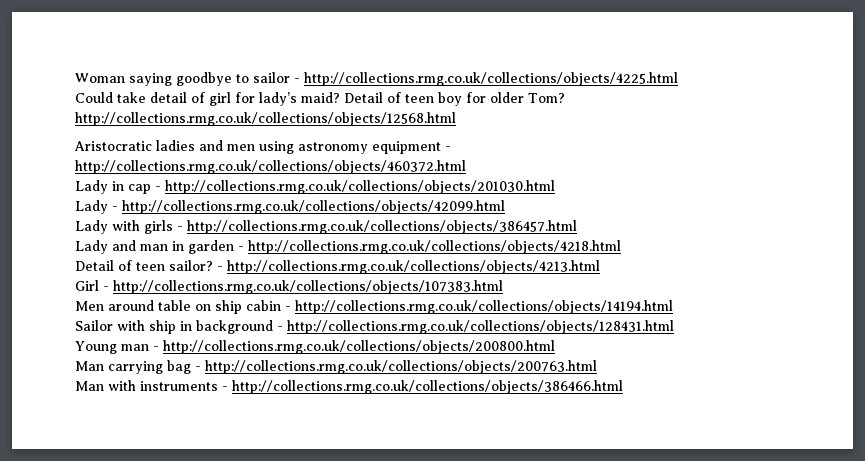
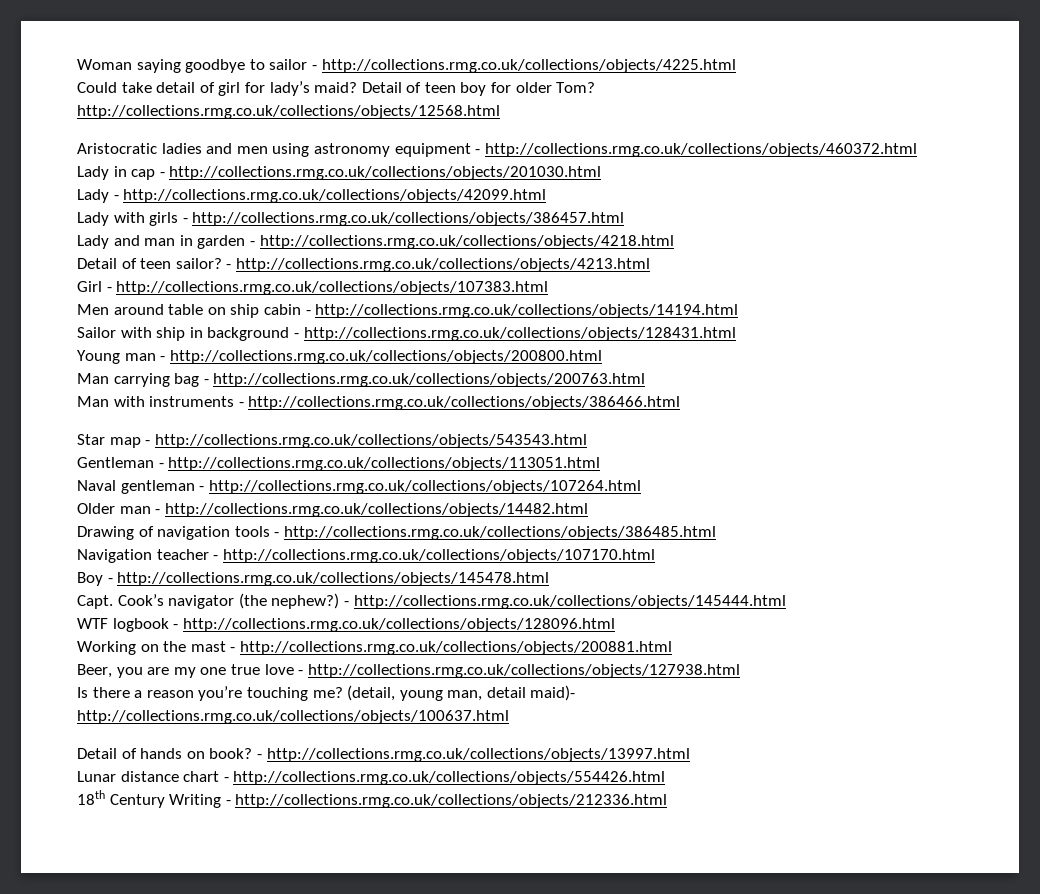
(623, 387) none -> [77,434,587,448] [77,457,601,471] [77,480,641,494] [77,503,588,517] [77,526,716,540] [77,549,655,563] [77,572,550,586] [77,593,786,609] [77,618,615,632] [77,641,672,655] [77,664,740,678] [77,685,576,701] [77,710,509,724] [77,748,690,762] [77,771,666,785] [77,790,668,808] // Star map - http://collections.rmg.co.uk/collections/objects/543543.html // Gentleman - http://collections.rmg.co.uk/collections/objects/113051.html // Naval gentleman - http://collections.rmg.co.uk/collections/objects/107264.html // Older man - http://collections.rmg.co.uk/collections/objects/14482.html // Drawing of navigation tools - http://collections.rmg.co.uk/collections/objects/386485.html // Navigation teacher - http://collections.rmg.co.uk/collections/objects/107170.html // Boy - http://collections.rmg.co.uk/collections/objects/145478.html // Capt. Cook’s navigator (the nephew?) - http://collections.rmg.co.uk/collections/objects/145444.html // WTF logbook - http://collections.rmg.co.uk/collections/objects/128096.html // Working on the mast - http://collections.rmg.co.uk/collections/objects/200881.html // Beer, you are my one true love - http://collections.rmg.co.uk/collections/objects/127938.html // Is there a reason you’re touching me? (detail, young man, detail maid)- http://collections.rmg.co.uk/collections/objects/100637.html // Detail of hands on book? - http://collections.rmg.co.uk/collections/objects/13997.html // Lunar distance chart - http://collections.rmg.co.uk/collections/objects/554426.html // 18th Century Writing - http://collections.rmg.co.uk/collections/objects/212336.html

